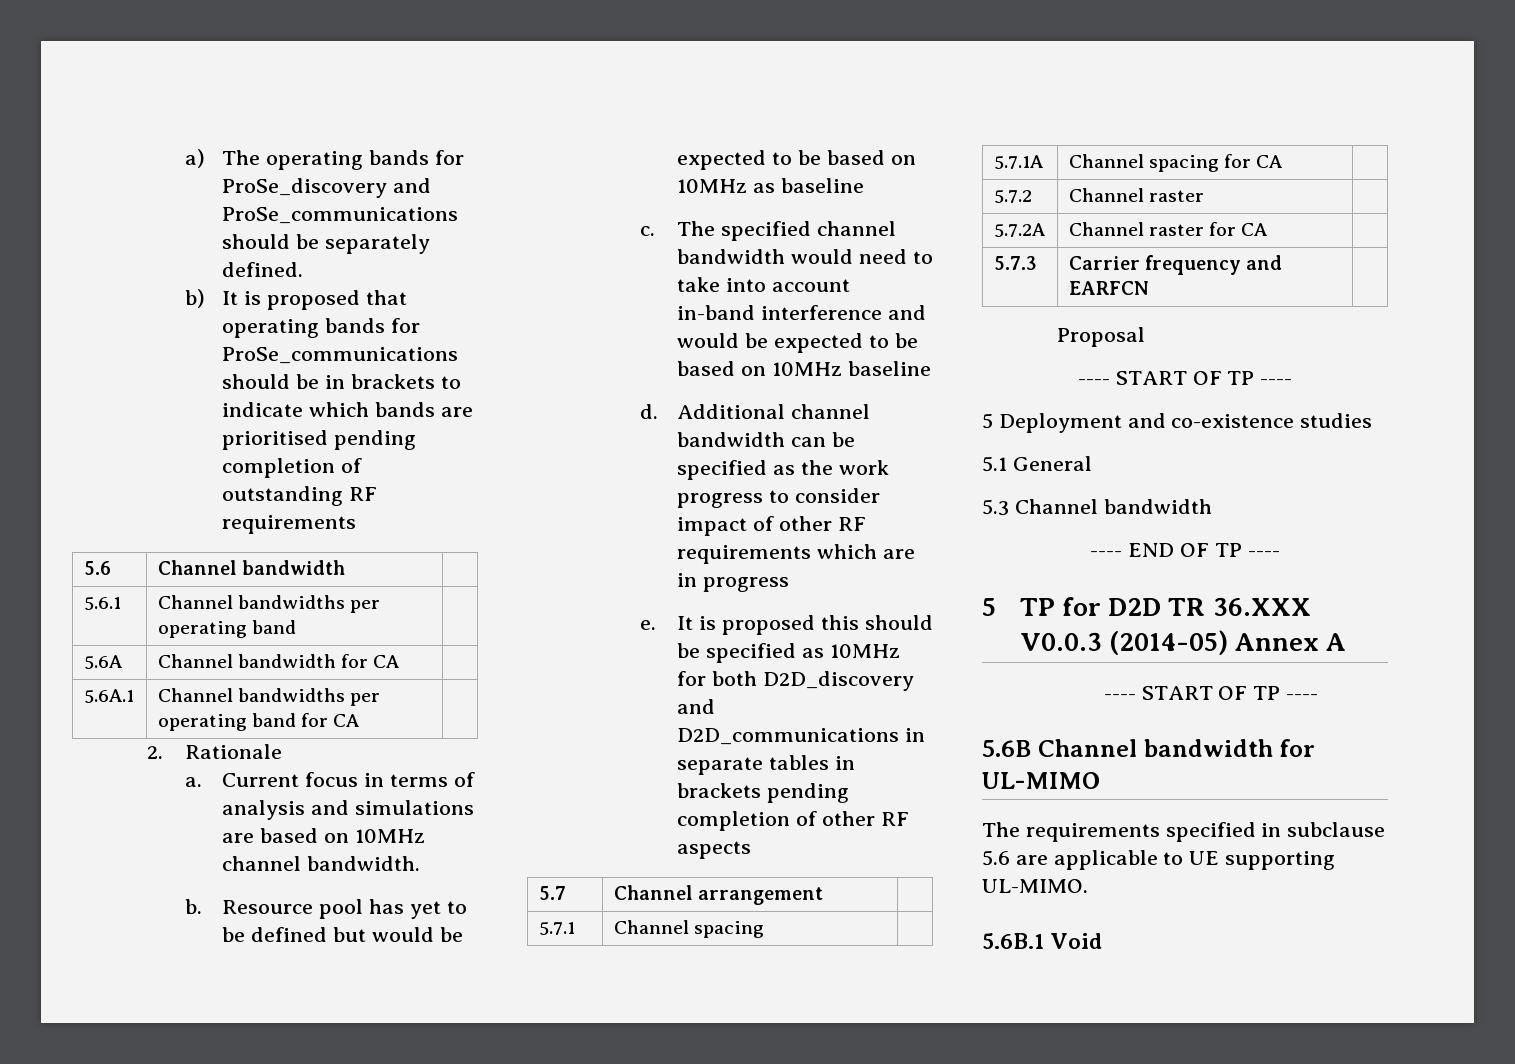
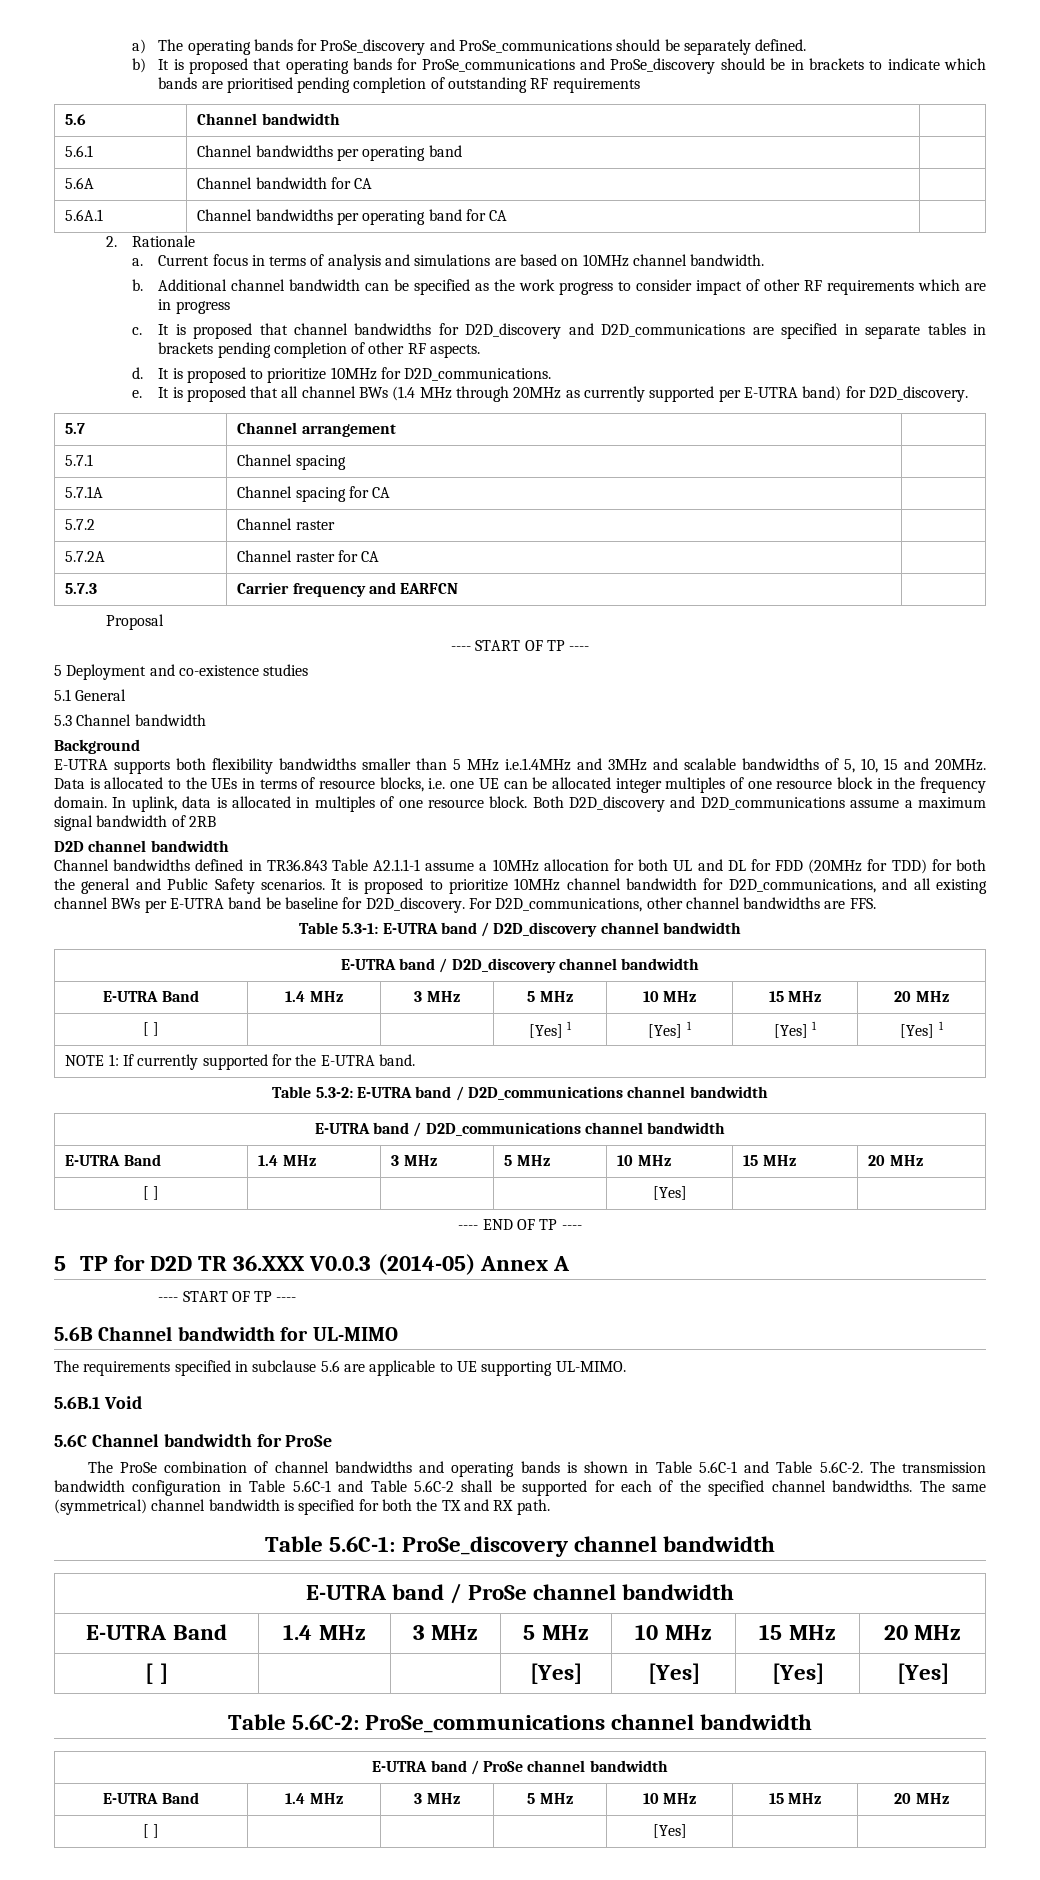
(459, 355) none -> [580,58,716,74] and ProSe_discovery
[222,899,467,919] [222,927,463,942] [677,150,916,170] [677,178,864,193] [639,221,896,241] [677,249,933,264] [677,277,850,292] [677,305,926,320] [677,333,918,353] [677,361,931,376] [639,404,658,419] Resource pool has yet to be defined but would be expected to be based on 10MHz as baseline // c. The specified channel bandwidth would need to take into account in-band interference and would be expected to be based on 10MHz baseline // d. -> (144, 285) none
[639,615,933,635] [677,643,900,663] [677,671,914,691] [677,699,716,714] [677,728,900,745] e. It is proposed this should be specified as 10MHz for both D2D_discovery and D2D_communications -> [132,323,838,339] c. It is proposed that channel bandwidths for D2D_discovery and D2D_communications are specified
[677,841,752,859] aspects -> [430,344,481,358] [132,367,552,383] [132,386,968,402] aspects. // d. It is proposed to prioritize 10MHz for D2D_communications. // e. It is proposed that all channel BWs (1.4 MHz through 20MHz as currently supported per E-UTRA band) for D2D_discovery.
(1212, 506) none -> [54,739,140,754] [54,758,986,774] [54,777,986,793] [54,796,987,812] [54,815,216,831] [54,840,229,852] [54,859,986,874] [54,878,988,894] [54,897,876,913] [298,922,742,937] [340,958,700,973] [103,990,199,1002] [285,991,343,1002] [414,991,460,1002] [527,991,573,1002] [642,991,697,1002] [768,991,822,1002] [894,991,949,1002] [142,1022,160,1036] [528,1021,573,1038] [648,1021,692,1038] [773,1021,818,1038] [900,1021,944,1038] [65,1054,415,1070] [272,1086,768,1101] [314,1122,726,1137] [65,1154,161,1166] [258,1155,316,1166] [391,1155,437,1166] [504,1155,550,1166] [617,1155,671,1166] [743,1155,796,1166] [868,1155,923,1166] [142,1186,160,1200] [652,1186,687,1200] // Background // E-UTRA supports both flexibility bandwidths smaller than 5 MHz i.e.1.4MHz and 3MHz and scalable bandwidths of 5, 10, 15 and 20MHz. Data is allocated to the UEs in terms of resource blocks, i.e. one UE can be allocated integer multiples of one resource block in the frequency domain. In uplink, data is allocated in multiples of one resource block. Both D2D_discovery and D2D_communications assume a maximum signal bandwidth of 2RB // D2D channel bandwidth // Channel bandwidths defined in TR36.843 Table A2.1.1-1 assume a 10MHz allocation for both UL and DL for FDD (20MHz for TDD) for both the general and Public Safety scenarios. It is proposed to prioritize 10MHz channel bandwidth for D2D_communications, and all existing channel BWs per E-UTRA band be baseline for D2D_discovery. For D2D_communications, other channel bandwidths are FFS. // Table 5.3-1: E-UTRA band / D2D_discovery channel bandwidth // E-UTRA band / D2D_discovery channel bandwidth // E-UTRA Band | 1.4 MHz | 3 MHz | 5 MHz | 10 MHz | 15 MHz | 20 MHz // [ ] | | | [Yes] 1 | [Yes] 1 | [Yes] 1 | [Yes] 1 // NOTE 1: If currently supported for the E-UTRA band. // Table 5.3-2: E-UTRA band / D2D_communications channel bandwidth // E-UTRA band / D2D_communications channel bandwidth // E-UTRA Band | 1.4 MHz | 3 MHz | 5 MHz | 10 MHz | 15 MHz | 20 MHz // [ ] | | | | [Yes] | |
(1103, 941) none -> [54,1434,333,1447] [87,1461,987,1477] [54,1480,987,1496] [54,1499,550,1515] [265,1536,775,1557] [305,1583,735,1604] [86,1624,227,1640] [283,1624,366,1640] [412,1625,479,1640] [523,1625,589,1640] [635,1624,712,1640] [759,1624,836,1640] [883,1625,962,1640] [145,1663,168,1684] [530,1663,582,1684] [647,1663,700,1684] [771,1663,824,1684] [896,1663,949,1684] [227,1714,813,1733] [372,1760,668,1775] [103,1792,199,1804] [285,1793,343,1804] [414,1793,460,1804] [527,1793,573,1804] [642,1793,697,1804] [768,1793,822,1804] [894,1793,949,1804] [142,1824,160,1838] [652,1824,687,1838] // 5.6C Channel bandwidth for ProSe // The ProSe combination of channel bandwidths and operating bands is shown in Table 5.6C-1 and Table 5.6C-2. The transmission bandwidth configuration in Table 5.6C-1 and Table 5.6C-2 shall be supported for each of the specified channel bandwidths. The same (symmetrical) channel bandwidth is specified for both the TX and RX path. // Table 5.6C-1: ProSe_discovery channel bandwidth // E-UTRA band / ProSe channel bandwidth // E-UTRA Band | 1.4 MHz | 3 MHz | 5 MHz | 10 MHz | 15 MHz | 20 MHz // [ ] | | | [Yes] | [Yes] | [Yes] | [Yes] // Table 5.6C-2: ProSe_communications channel bandwidth // E-UTRA band / ProSe channel bandwidth // E-UTRA Band | 1.4 MHz | 3 MHz | 5 MHz | 10 MHz | 15 MHz | 20 MHz // [ ] | | | | [Yes] | |

